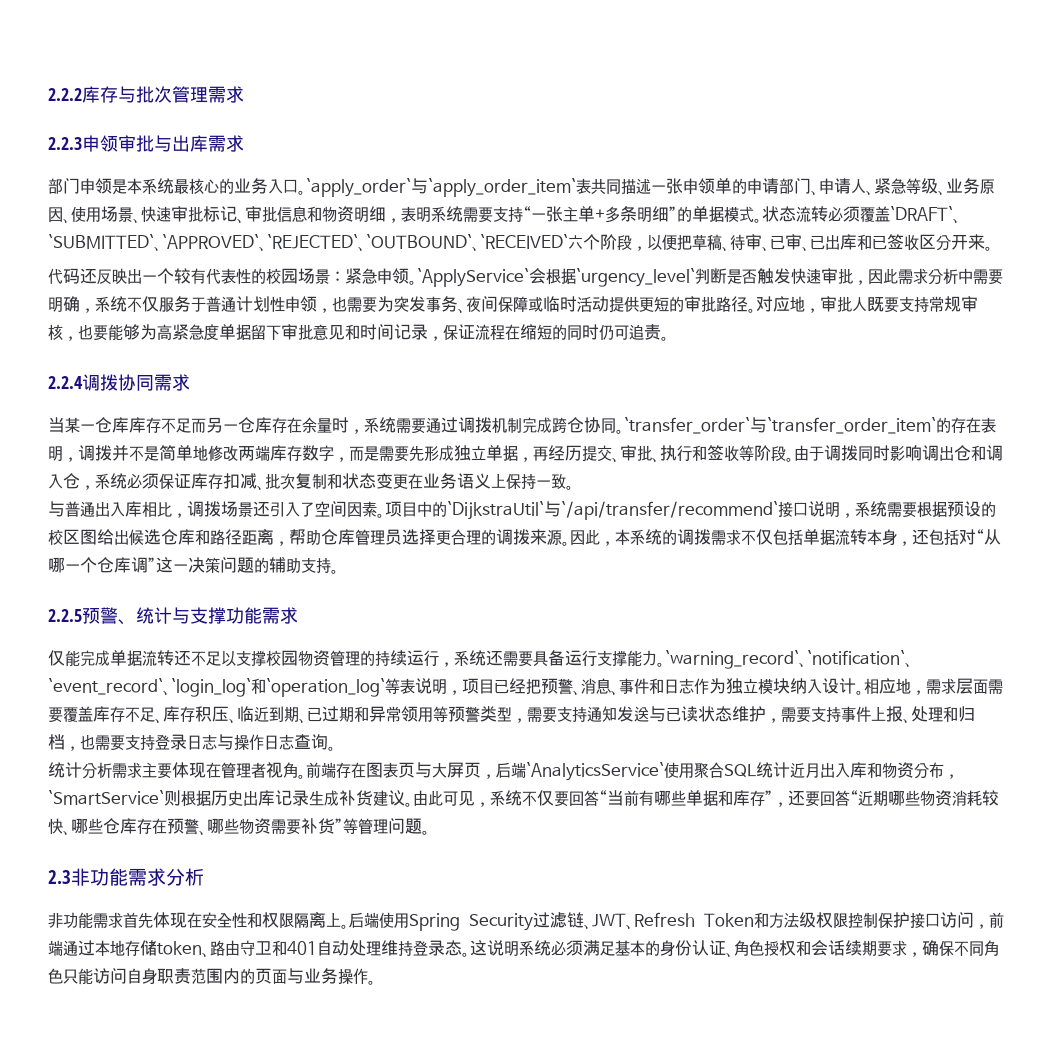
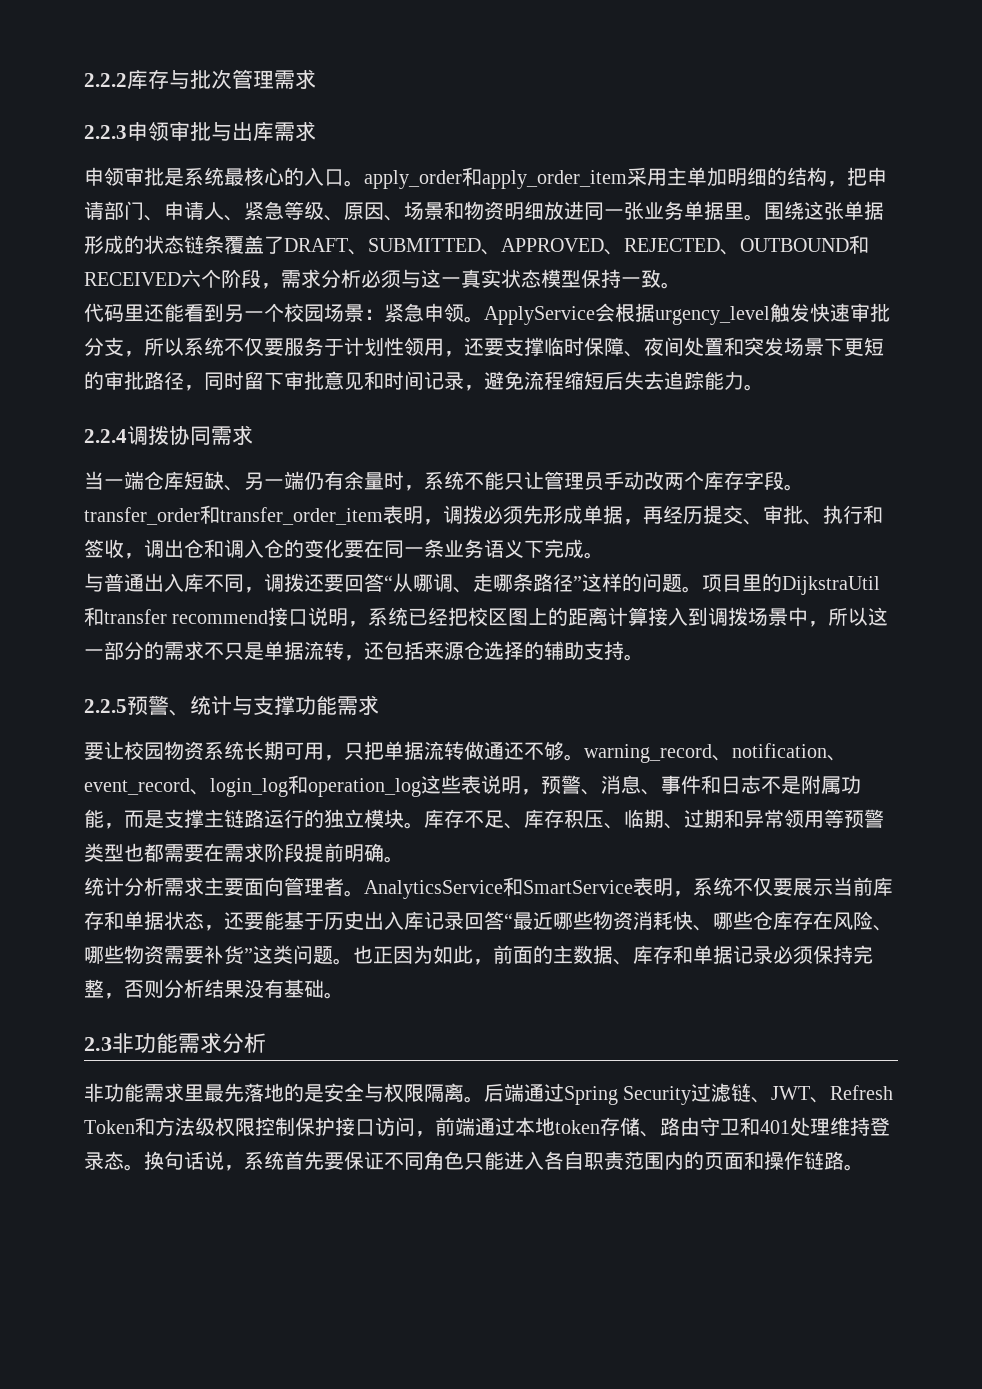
[48,178,747,197] 部门申领是本系统最核心的业务入口。`apply_order`与`apply_order_item`表共同描述一张申领单的 -> [84,167,867,189] 申领审批是系统最核心的入口。apply_order和apply_order_item采用主单加明细的结构，把
[946,178,995,194] [48,206,961,224] [48,234,993,252] [48,268,266,285] 业务原因、使用场景、快速审批标记、审批信息和物资明细，表明系统需要支持“一张主单+多条明细”的单据模式。状态流转必须覆盖`DRAFT`、`SUBMITTED`、`APPROVED`、`REJECTED`、`OUTBOUND`、`RECEIVED`六个阶段，以便把草稿、待审、已审、已出库和已签收区分开来。 // 代码还反映出一个较有代表性的 -> [344,201,884,221] [84,235,869,255] [84,269,681,289] [84,303,284,322] 原因、场景和物资明细放进同一张业务单据里。围绕这张单据形成的状态链条覆盖了DRAFT、SUBMITTED、APPROVED、REJECTED、OUTBOUND和RECEIVED六个阶段，需求分析必须与这一真实状态模型保持一致。 // 代码里还能看到另一个
[417,268,1003,287] [48,296,978,314] [48,324,251,341] `ApplyService`会根据`urgency_level`判断是否触发快速审批，因此需求分析中需要明确，系统不仅服务于普通计划性申领，也需要为突发事务、夜间保障或临时活动提供更短的审批路径。对应地，审批人既要支持常规审核，也要能够为高紧急度单据 -> [484,303,890,325] [84,337,884,357] [84,371,244,391] ApplyService会根据urgency_level触发快速审批分支，所以系统不仅要服务于计划性领用，还要支撑临时保障、夜间处置和突发场景下更短的审批路径，同时
[443,324,661,340] 保证流程在缩短的同时仍可追责 -> [484,371,744,390] 避免流程缩短后失去追踪能力
[65,417,996,434] [48,445,486,462] 某一仓库库存不足而另一仓库存在余量时，系统需要通过调拨机制完成跨仓协同。`transfer_order`与`transfer_order_item`的存在表明，调拨并不是简单地修改两端库存数字，而是需要先形成独立 -> [104,471,804,491] [84,505,583,525] 一端仓库短缺、另一端仍有余量时，系统不能只让管理员手动改两个库存字段。transfer_order和transfer_order_item表明，调拨必须先形成
[739,445,1003,462] [48,473,574,491] [48,501,996,520] [48,529,897,546] 等阶段。由于调拨同时影响调出仓和调入仓，系统必须保证库存扣减、批次复制和状态变更在业务语义上保持一致。 // 与普通出入库相比，调拨场景还引入了空间因素。项目中的`DijkstraUtil`与`/api/transfer/recommend`接口说明，系统需要根据预设的校区图给出候选仓库和路径距离，帮助仓库管理员选择更合理的调拨来源。因此，本系统的调拨需求不仅包括单据流转本身 -> [124,539,604,559] [84,573,880,595] [84,607,889,627] [84,641,344,660] ，调出仓和调入仓的变化要在同一条业务语义下完成。 // 与普通出入库不同，调拨还要回答“从哪调、走哪条路径”这样的问题。项目里的DijkstraUtil和transfer recommend接口说明，系统已经把校区图上的距离计算接入到调拨场景中，所以这一部分的需求不只是单据流转
[959,529,1001,545] [48,557,254,573] 对“从哪一个仓库调”这一决策问题 -> [424,641,524,660] 来源仓选择
[48,650,913,669] [48,678,541,697] 仅能完成单据流转还不足以支撑校园物资管理的持续运行，系统还需要具备运行支撑能力。`warning_record`、`notification`、`event_record`、`login_log`和`operation_log`等表说明，项目已经把 -> [84,741,847,763] [84,775,541,797] 要让校园物资系统长期可用，只把单据流转做通还不够。warning_record、notification、event_record、login_log和operation_log这些表说明，
[694,678,1003,695] [48,706,93,723] 作为独立模块纳入设计。相应地，需求层面需要覆盖 -> [761,775,861,794] [84,809,424,829] 不是附属功能，而是支撑主链路运行的独立模块。
[254,706,322,724] 近到期、已 -> [644,809,684,829] 期、
[512,706,975,724] [48,734,328,751] ，需要支持通知发送与已读状态维护，需要支持事件上报、处理和归档，也需要支持登录日志与操作日志查询 -> [124,843,384,862] 也都需要在需求阶段提前明确
[172,762,959,781] [48,790,888,807] 体现在管理者视角。前端存在图表页与大屏页，后端`AnalyticsService`使用聚合SQL统计近月出入库和物资分布，`SmartService`则根据历史出库记录生成补货建议。由此可见，系统不仅要回答“当前有哪些单据和库存”，还要回答“近期 -> [244,877,893,899] [84,911,553,931] 面向管理者。AnalyticsService和SmartService表明，系统不仅要展示当前库存和单据状态，还要能基于历史出入库记录回答“最近
[982,790,999,806] 较 -> (673, 920) none
[167,818,199,835] 预警 -> [833,911,873,930] 风险
[343,818,430,835] 等管理问题。 -> [253,945,873,965] [84,979,344,999] 这类问题。也正因为如此，前面的主数据、库存和单据记录必须保持完整，否则分析结果没有基础。
[123,912,409,929] 首先体现在安全性和权限隔离上。后端使用 -> [184,1083,564,1103] 里最先落地的是安全与权限隔离。后端通过
[125,940,202,956] 存储token -> [555,1117,640,1136] token存储
[317,940,349,956] 自动 -> (790, 1127) none
[470,940,954,958] 这说明系统必须满足基本的身份认证、角色授权和会话续期要求，确保 -> [144,1151,384,1171] 换句话说，系统首先要保证
[93,968,157,985] 访问自身 -> [504,1151,584,1170] 进入各自
[287,968,368,985] 与业务操作 -> [744,1151,844,1170] 和操作链路

